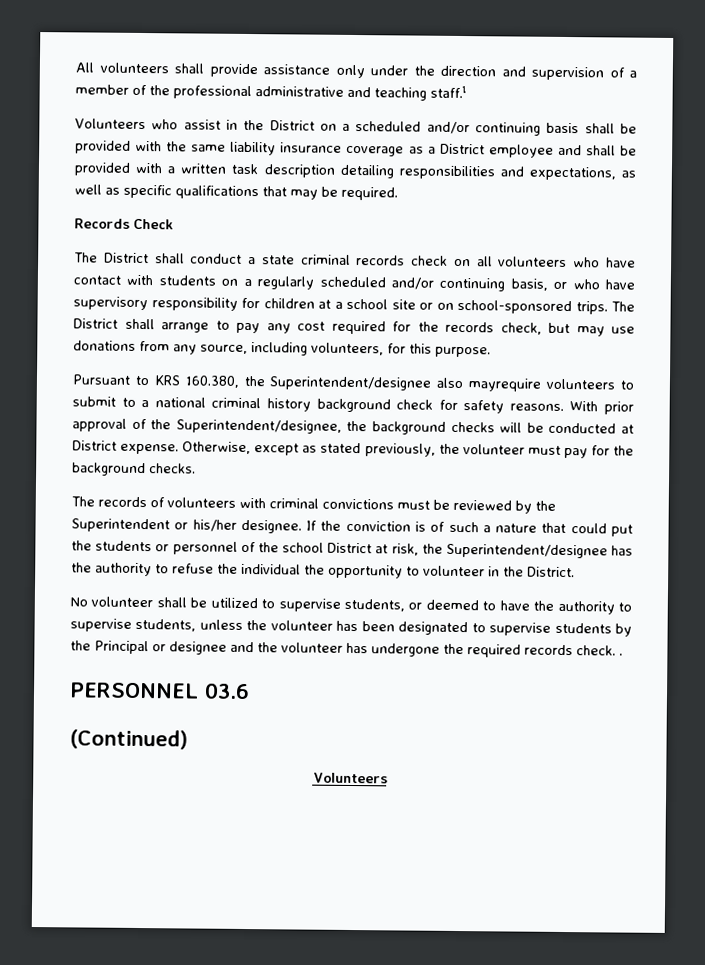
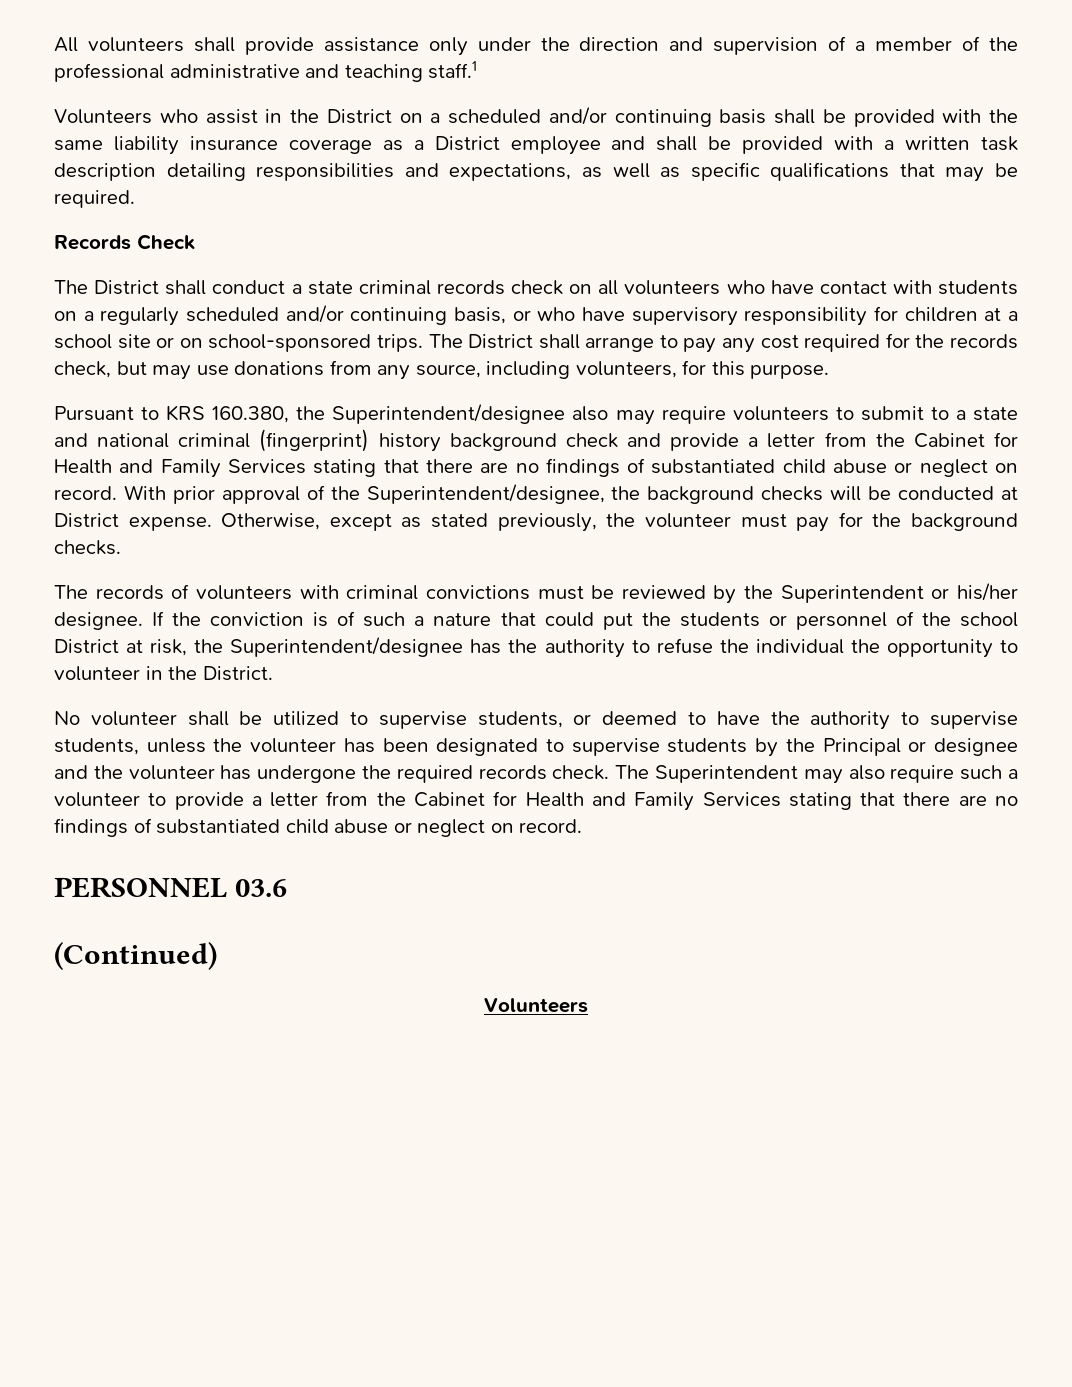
[468,378,542,392] mayrequire -> [615,406,726,425] may require
(150, 404) none -> [972,407,1018,421] [54,433,88,447] state and
(262, 403) none -> [259,429,370,452] (fingerprint)
[438,399,564,414] for safety reasons. -> [627,432,1018,451] [54,458,1018,478] [54,486,117,500] and provide a letter from the Cabinet for Health and Family Services stating that there are no findings of substantiated child abuse or neglect on record.
[619,653,623,656] . -> [615,765,1018,784] [54,791,1018,811] [54,818,583,837] The Superintendent may also require such a volunteer to provide a letter from the Cabinet for Health and Family Services stating that there are no findings of substantiated child abuse or neglect on record.

